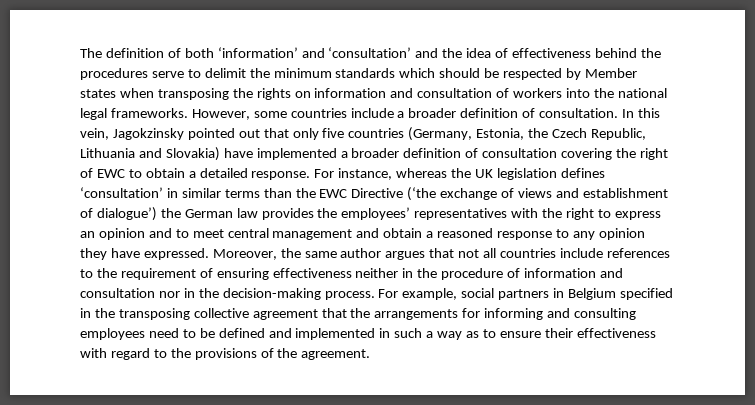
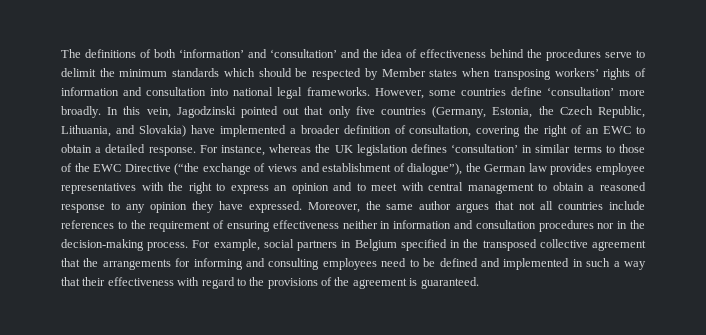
[105,48,164,58] definition -> [84,49,136,58] definitions
[232,88,614,100] the rights on information and consultation of workers into the -> [554,68,646,80] [61,87,229,96] workers’ rights of information and consultation into
[350,108,619,118] include a broader definition of consultation. -> [510,87,645,96] [61,106,101,118] define ‘consultation’ more broadly.
[112,128,184,140] Jagokzinsky -> [176,106,236,118] Jagodzinski
[80,148,135,158] Lithuania -> [61,125,111,137] Lithuania,
[482,148,558,158] consultation -> [409,125,472,137] consultation,
(93, 173) none -> [586,128,600,134] an
[263,188,292,198] than -> [605,144,645,153] [61,163,72,172] to those of
[407,187,437,201] (‘the -> [174,163,200,175] (“the
[96,207,157,221] dialogue’) -> [407,163,463,175] dialogue”),
[317,207,411,220] the employees’ -> [596,163,645,175] employee
(224, 233) none -> [401,182,424,191] with
[356,228,380,238] and -> [538,183,548,191] to
[417,268,623,280] [80,288,155,298] the procedure of information and consultation -> [393,220,594,232] information and consultation procedures
[118,308,190,320] transposing -> [482,239,537,251] transposed
[466,329,541,338] as to ensure -> [61,277,80,286] that
[301,349,371,360] agreement. -> [352,277,479,289] agreement is guaranteed.

